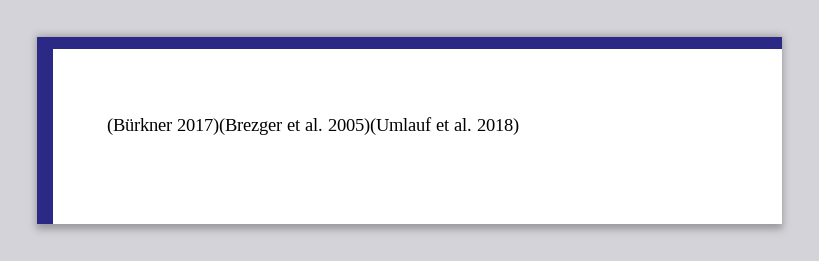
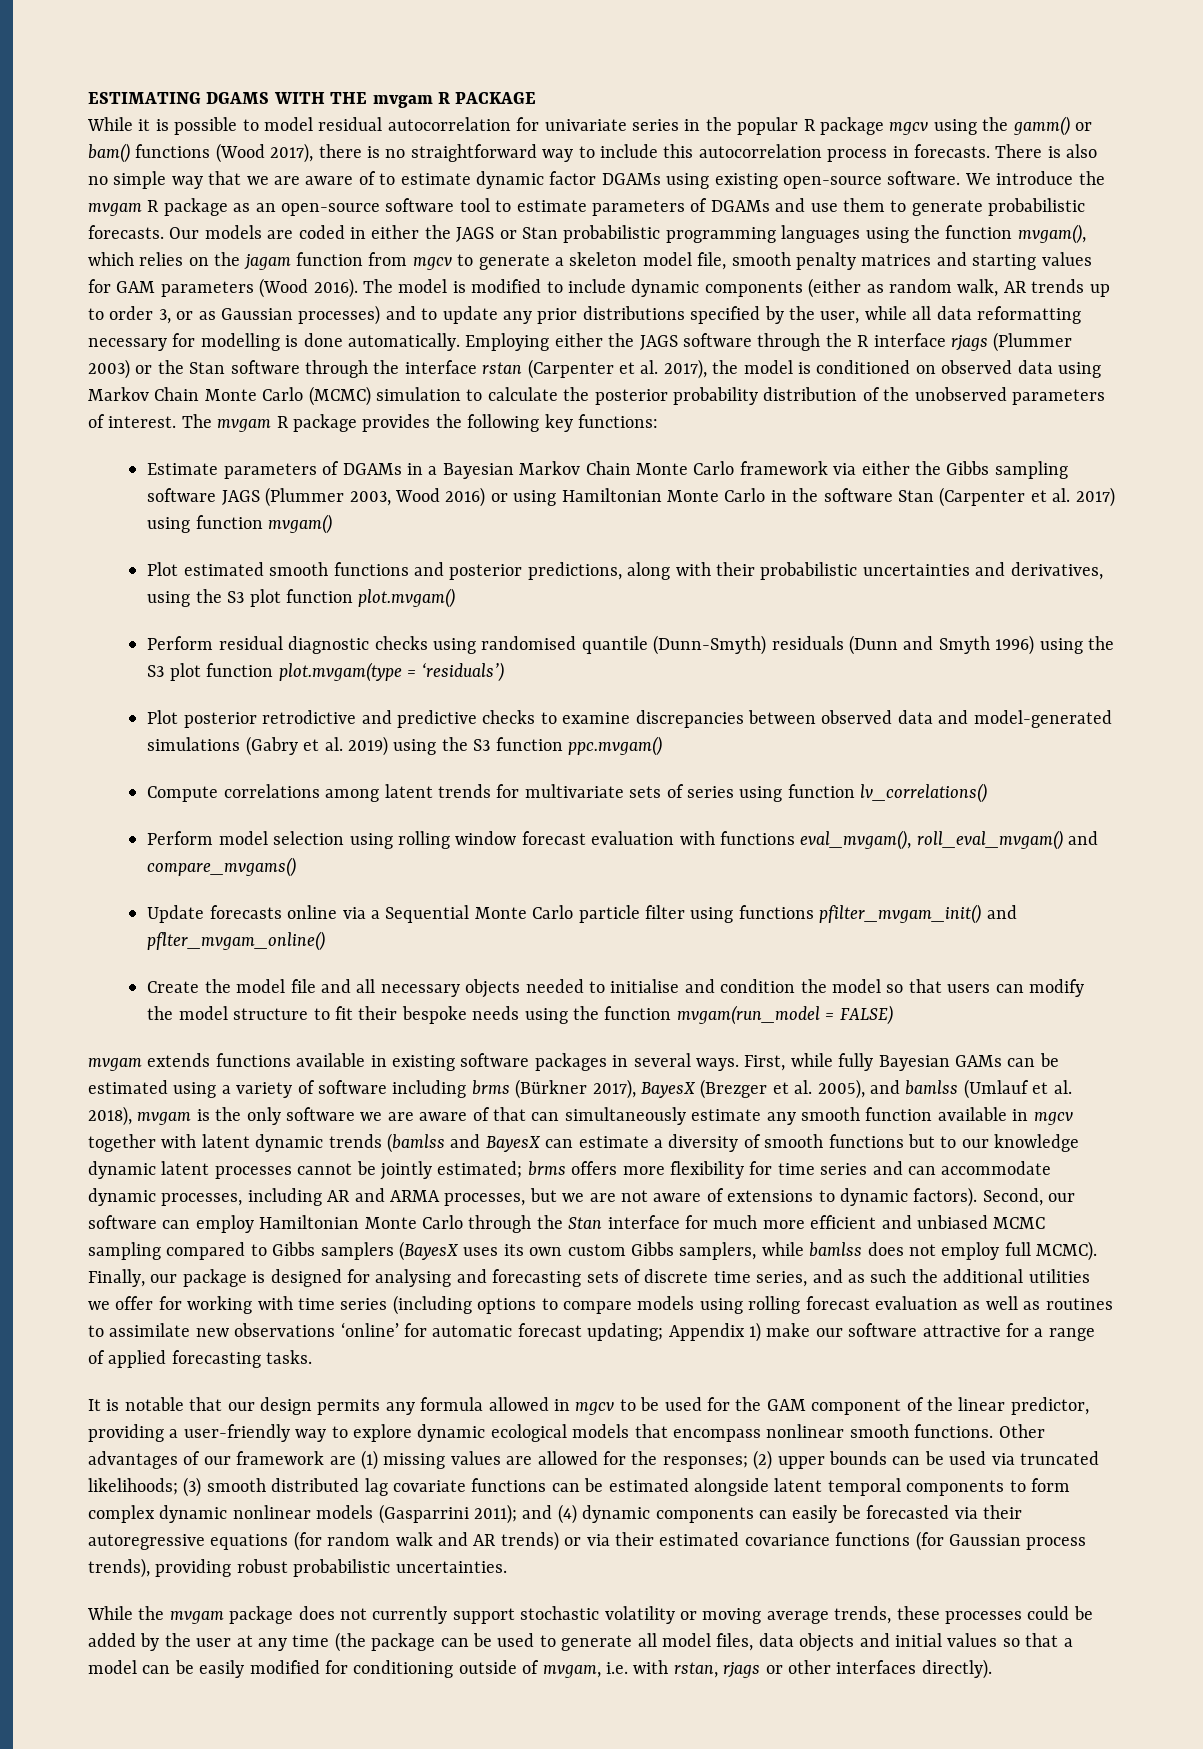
[107,117,519,135] (Bürkner 2017)(Brezger et al. 2005)(Umlauf et al. 2018) -> [88,92,537,108] [87,116,1092,136] [88,143,1098,163] [88,171,1105,189] [88,198,1086,216] [88,224,1086,244] [88,252,1092,270] [88,278,1110,298] [88,305,1081,325] [88,332,1073,352] [88,359,1101,379] [88,386,1105,406] [88,414,658,432] [147,461,1068,479] [147,487,1115,507] [147,514,333,534] [147,562,1103,580] [147,588,456,608] [147,635,1115,655] [147,662,505,682] [147,710,1112,728] [147,736,663,756] [147,783,988,803] [147,830,1099,850] [147,857,297,877] [147,904,1017,924] [147,931,326,951] [147,979,1085,998] [147,1005,893,1025] [88,1053,1059,1071] [88,1079,1072,1099] [88,1106,1073,1126] [88,1133,1080,1153] [88,1161,1052,1180] [88,1187,1076,1207] [88,1215,1046,1233] [88,1241,1098,1261] [88,1269,1090,1287] [88,1295,1113,1315] [88,1322,1095,1342] [88,1350,313,1368] [88,1397,1089,1415] [88,1424,1045,1442] [88,1450,1099,1470] [88,1477,1070,1497] [88,1504,1022,1524] [88,1531,1087,1551] [88,1558,507,1578] [87,1606,1093,1624] [88,1632,1073,1652] [88,1659,992,1679] ESTIMATING DGAMS WITH THE mvgam R PACKAGE // While it is possible to model residual autocorrelation for univariate series in the popular R package mgcv using the gamm() or bam() functions (Wood 2017), there is no straightforward way to include this autocorrelation process in forecasts. There is also no simple way that we are aware of to estimate dynamic factor DGAMs using existing open-source software. We introduce the mvgam R package as an open-source software tool to estimate parameters of DGAMs and use them to generate probabilistic forecasts. Our models are coded in either the JAGS or Stan probabilistic programming languages using the function mvgam(), which relies on the jagam function from mgcv to generate a skeleton model file, smooth penalty matrices and starting values for GAM parameters (Wood 2016). The model is modified to include dynamic components (either as random walk, AR trends up to order 3, or as Gaussian processes) and to update any prior distributions specified by the user, while all data reformatting necessary for modelling is done automatically. Employing either the JAGS software through the R interface rjags (Plummer 2003) or the Stan software through the interface rstan (Carpenter et al. 2017), the model is conditioned on observed data using Markov Chain Monte Carlo (MCMC) simulation to calculate the posterior probability distribution of the unobserved parameters of interest. The mvgam R package provides the following key functions: // Estimate parameters of DGAMs in a Bayesian Markov Chain Monte Carlo framework via either the Gibbs sampling software JAGS (Plummer 2003, Wood 2016) or using Hamiltonian Monte Carlo in the software Stan (Carpenter et al. 2017) using function mvgam() // Plot estimated smooth functions and posterior predictions, along with their probabilistic uncertainties and derivatives, using the S3 plot function plot.mvgam() // Perform residual diagnostic checks using randomised quantile (Dunn-Smyth) residuals (Dunn and Smyth 1996) using the S3 plot function plot.mvgam(type = ‘residuals’) // Plot posterior retrodictive and predictive checks to examine discrepancies between observed data and model-generated simulations (Gabry et al. 2019) using the S3 function ppc.mvgam() // Compute correlations among latent trends for multivariate sets of series using function lv_correlations() // Perform model selection using rolling window forecast evaluation with functions eval_mvgam(), roll_eval_mvgam() and compare_mvgams() // Update forecasts online via a Sequential Monte Carlo particle filter using functions pfilter_mvgam_init() and pflter_mvgam_online() // Create the model file and all necessary objects needed to initialise and condition the model so that users can modify the model structure to fit their bespoke needs using the function mvgam(run_model = FALSE) // mvgam extends functions available in existing software packages in several ways. First, while fully Bayesian GAMs can be estimated using a variety of software including brms (Bürkner 2017), BayesX (Brezger et al. 2005), and bamlss (Umlauf et al. 2018), mvgam is the only software we are aware of that can simultaneously estimate any smooth function available in mgcv together with latent dynamic trends (bamlss and BayesX can estimate a diversity of smooth functions but to our knowledge dynamic latent processes cannot be jointly estimated; brms offers more flexibility for time series and can accommodate dynamic processes, including AR and ARMA processes, but we are not aware of extensions to dynamic factors). Second, our software can employ Hamiltonian Monte Carlo through the Stan interface for much more efficient and unbiased MCMC sampling compared to Gibbs samplers (BayesX uses its own custom Gibbs samplers, while bamlss does not employ full MCMC). Finally, our package is designed for analysing and forecasting sets of discrete time series, and as such the additional utilities we offer for working with time series (including options to compare models using rolling forecast evaluation as well as routines to assimilate new observations ‘online’ for automatic forecast updating; Appendix 1) make our software attractive for a range of applied forecasting tasks. // It is notable that our design permits any formula allowed in mgcv to be used for the GAM component of the linear predictor, providing a user-friendly way to explore dynamic ecological models that encompass nonlinear smooth functions. Other advantages of our framework are (1) missing values are allowed for the responses; (2) upper bounds can be used via truncated likelihoods; (3) smooth distributed lag covariate functions can be estimated alongside latent temporal components to form complex dynamic nonlinear models (Gasparrini 2011); and (4) dynamic components can easily be forecasted via their autoregressive equations (for random walk and AR trends) or via their estimated covariance functions (for Gaussian process trends), providing robust probabilistic uncertainties. // While the mvgam package does not currently support stochastic volatility or moving average trends, these processes could be added by the user at any time (the package can be used to generate all model files, data objects and initial values so that a model can be easily modified for conditioning outside of mvgam, i.e. with rstan, rjags or other interfaces directly).

